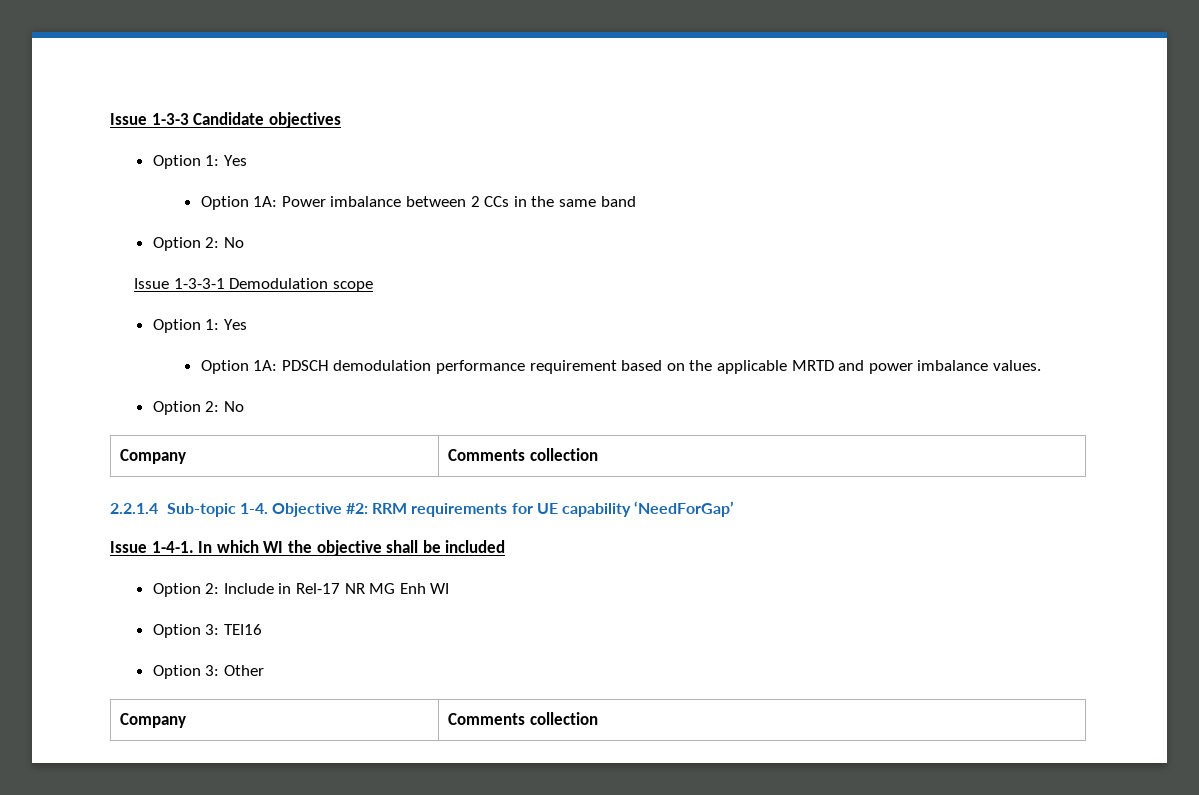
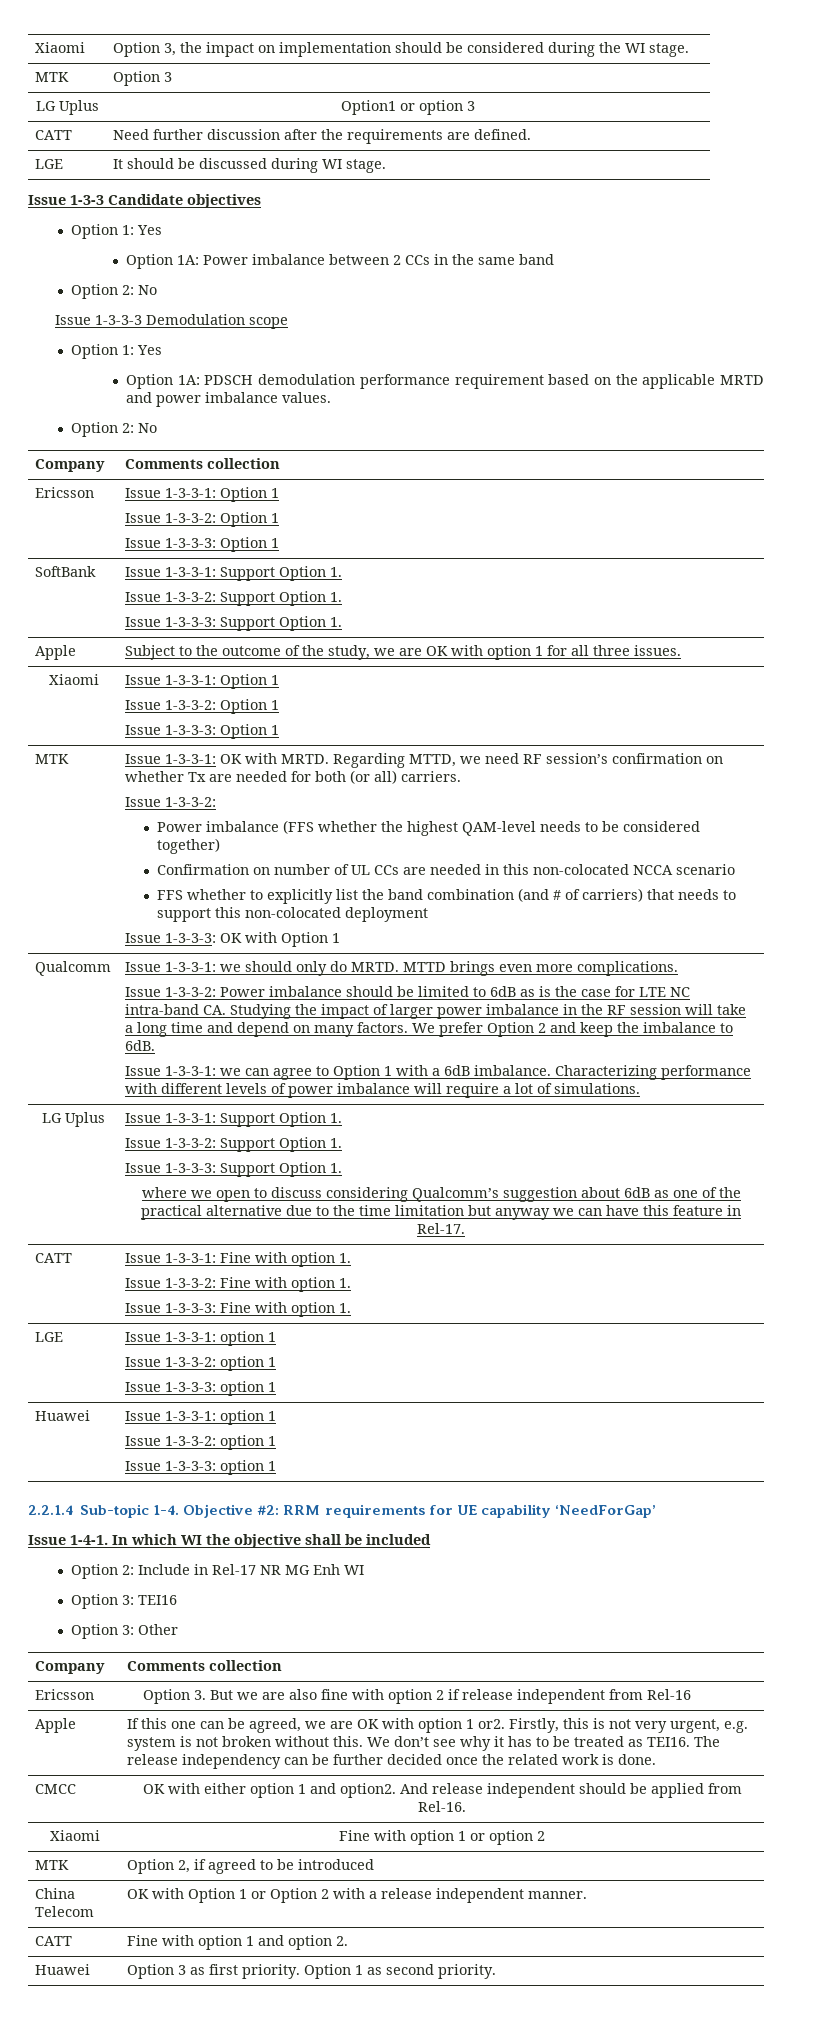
(110, 119) none -> [34,42,85,53] [112,42,689,57] [34,72,69,82] [112,71,172,86] [36,100,99,115] [341,100,475,115] [34,130,72,140] [112,129,531,144] [34,159,63,169] [112,158,386,173] Xiaomi | Option 3, the impact on implementation should be considered during the WI stage. // MTK | Option 3 // LG Uplus | Option1 or option 3 // CATT | Need further discussion after the requirements are defined. // LGE | It should be discussed during WI stage. //
[173,278,225,289] 1-3-3-1 -> [95,315,143,325] 1-3-3-3
(598, 454) none -> [34,487,94,498] [124,487,279,502] [124,512,279,527] [124,537,279,552] [34,566,96,577] [124,566,342,581] [124,591,342,606] [124,616,342,631] [34,645,76,660] [124,645,681,660] [48,674,99,685] [124,674,279,689] [124,699,279,714] [124,724,279,739] [34,754,69,764] [124,753,723,768] [124,770,461,784] [124,797,216,807] [157,820,701,836] [157,838,221,854] [157,864,736,875] [157,888,737,904] [157,907,429,922] [124,932,340,947] [34,961,111,976] [124,961,678,976] [124,986,690,997] [124,1004,746,1019] [124,1022,733,1037] [124,1040,155,1051] [124,1065,751,1080] [124,1083,640,1098] [42,1112,105,1127] [124,1112,342,1127] [124,1137,342,1152] [124,1162,342,1177] [141,1187,741,1202] [141,1205,742,1220] [417,1223,465,1234] [34,1253,72,1263] [124,1252,351,1267] [124,1277,351,1292] [124,1302,351,1317] [34,1332,63,1342] [124,1331,276,1346] [124,1356,276,1371] [124,1381,276,1396] [34,1410,90,1421] [124,1410,276,1425] [124,1435,276,1450] [124,1460,276,1475] // Ericsson | Issue 1-3-3-1: Option 1 // Issue 1-3-3-2: Option 1 // Issue 1-3-3-3: Option 1 // SoftBank | Issue 1-3-3-1: Support Option 1. // Issue 1-3-3-2: Support Option 1. // Issue 1-3-3-3: Support Option 1. // Apple | Subject to the outcome of the study, we are OK with option 1 for all three issues. // Xiaomi | Issue 1-3-3-1: Option 1 // Issue 1-3-3-2: Option 1 // Issue 1-3-3-3: Option 1 // MTK | Issue 1-3-3-1: OK with MRTD. Regarding MTTD, we need RF session’s confirmation on whether Tx are needed for both (or all) carriers. // Issue 1-3-3-2: // Power imbalance (FFS whether the highest QAM-level needs to be considered together) // Confirmation on number of UL CCs are needed in this non-colocated NCCA scenario // FFS whether to explicitly list the band combination (and # of carriers) that needs to support this non-colocated deployment // Issue 1-3-3-3: OK with Option 1 // Qualcomm | Issue 1-3-3-1: we should only do MRTD. MTTD brings even more complications. // Issue 1-3-3-2: Power imbalance should be limited to 6dB as is the case for LTE NC intra-band CA. Studying the impact of larger power imbalance in the RF session will take a long time and depend on many factors. We prefer Option 2 and keep the imbalance to 6dB. // Issue 1-3-3-1: we can agree to Option 1 with a 6dB imbalance. Characterizing performance with different levels of power imbalance will require a lot of simulations. // LG Uplus | Issue 1-3-3-1: Support Option 1. // Issue 1-3-3-2: Support Option 1. // Issue 1-3-3-3: Support Option 1. // where we open to discuss considering Qualcomm’s suggestion about 6dB as one of the practical alternative due to the time limitation but anyway we can have this feature in Rel-17. // CATT | Issue 1-3-3-1: Fine with option 1. // Issue 1-3-3-2: Fine with option 1. // Issue 1-3-3-3: Fine with option 1. // LGE | Issue 1-3-3-1: option 1 // Issue 1-3-3-2: option 1 // Issue 1-3-3-3: option 1 // Huawei | Issue 1-3-3-1: option 1 // Issue 1-3-3-2: option 1 // Issue 1-3-3-3: option 1
(598, 718) none -> [34,1689,94,1700] [143,1689,692,1704] [34,1718,76,1733] [126,1718,748,1733] [126,1736,720,1751] [126,1754,656,1769] [34,1784,76,1794] [142,1783,742,1798] [418,1801,466,1812] [49,1830,100,1841] [339,1830,545,1845] [34,1860,69,1870] [126,1859,374,1874] [34,1888,75,1899] [34,1906,94,1917] [126,1888,587,1903] [34,1936,72,1946] [126,1935,348,1950] [34,1964,90,1975] [126,1964,496,1979] // Ericsson | Option 3. But we are also fine with option 2 if release independent from Rel-16 // Apple | If this one can be agreed, we are OK with option 1 or2. Firstly, this is not very urgent, e.g. system is not broken without this. We don’t see why it has to be treated as TEI16. The release independency can be further decided once the related work is done. // CMCC | OK with either option 1 and option2. And release independent should be applied from Rel-16. // Xiaomi | Fine with option 1 or option 2 // MTK | Option 2, if agreed to be introduced // China Telecom | OK with Option 1 or Option 2 with a release independent manner. // CATT | Fine with option 1 and option 2. // Huawei | Option 3 as first priority. Option 1 as second priority.

